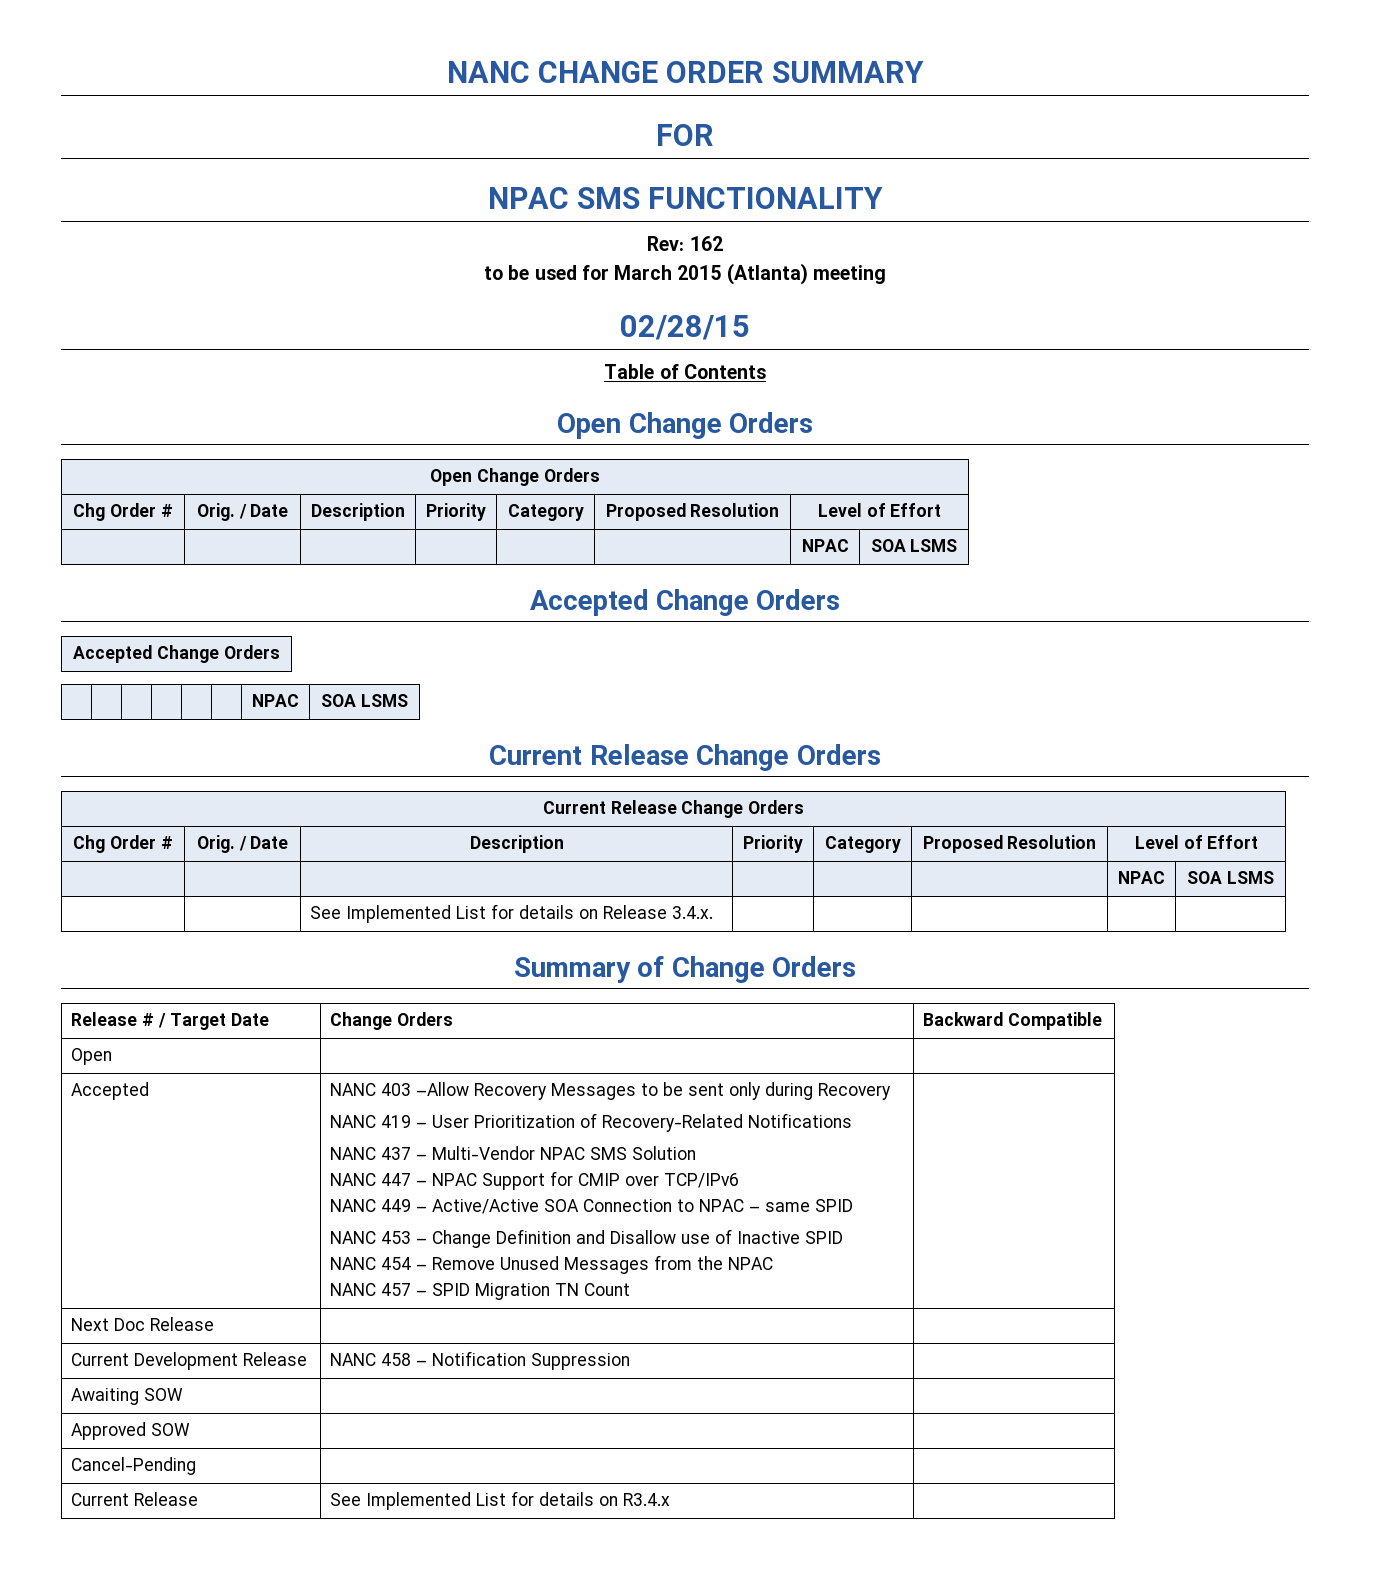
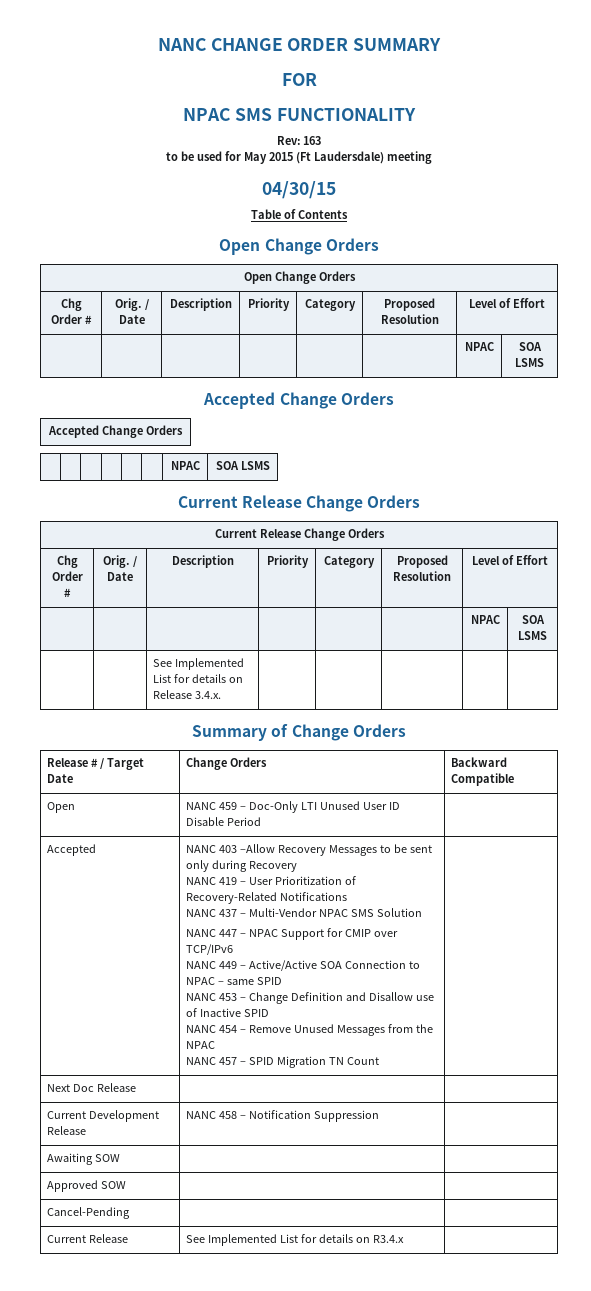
[689,236,723,251] 162 -> [303,136,322,145] 163
[614,263,808,285] March 2015 (Atlanta) -> [244,151,384,164] May 2015 (Ft Laudersdale)
[620,315,750,340] 02/28/15 -> [262,181,336,199] 04/30/15
(113, 1056) none -> [186,801,401,813] [186,817,262,826] NANC 459 – Doc-Only LTI Unused User ID Disable Period

